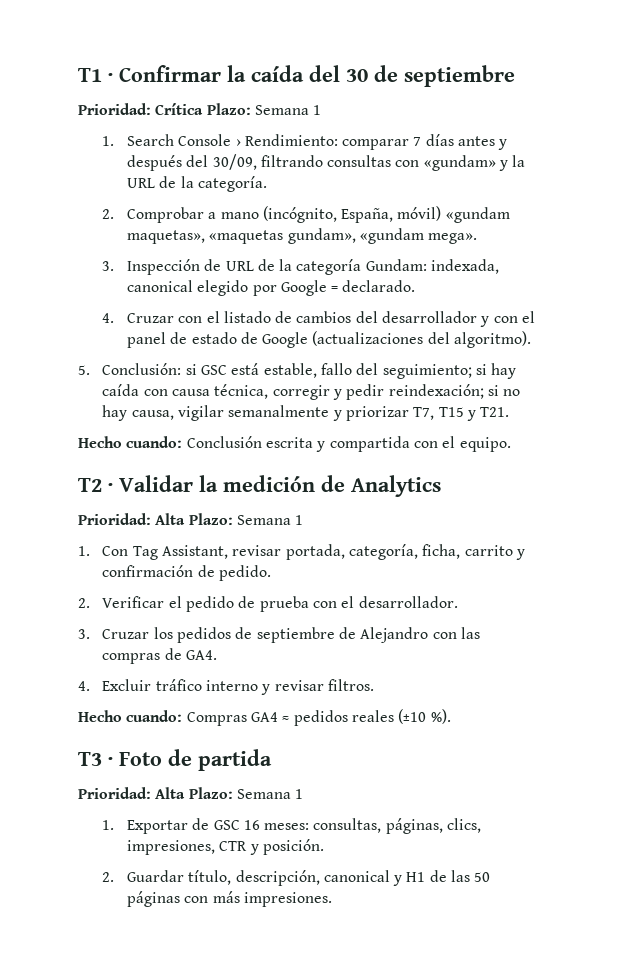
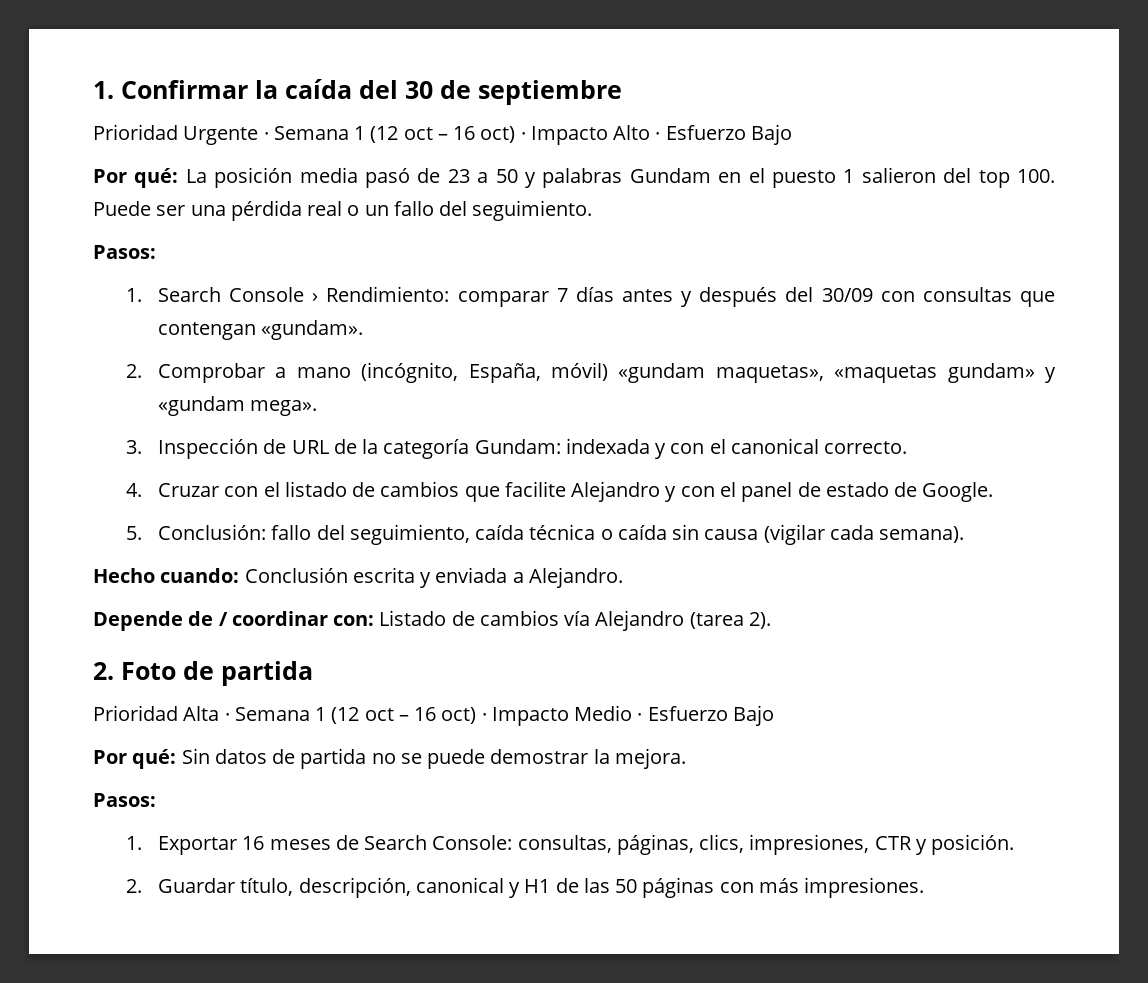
[78,68,113,82] T1 · -> [93,81,114,99] 1.
[78,103,322,115] Prioridad: Crítica Plazo: Semana 1 -> [93,124,792,145] [93,167,1055,188] [93,200,593,221] [93,245,156,259] Prioridad Urgente · Semana 1 (12 oct – 16 oct) · Impacto Alto · Esfuerzo Bajo // Por qué: La posición media pasó de 23 a 50 y palabras Gundam en el puesto 1 salieron del top 100. Puede ser una pérdida real o un fallo del seguimiento. // Pasos:
[212,154,526,171] [126,176,267,192] 30/09, filtrando consultas con «gundam» y la URL de la categoría. -> [821,287,1055,307] [158,320,364,340] 30/09 con consultas que contengan «gundam».
[287,228,356,244] gundam», -> [947,363,1056,383] gundam» y
[431,259,500,274] [126,280,416,296] indexada, canonical elegido por Google = declarado. -> [565,438,908,459] indexada y con el canonical correcto.
[355,311,478,323] del desarrollador -> [464,481,661,502] que facilite Alejandro
[262,331,532,348] [78,363,517,379] [102,384,521,400] [102,405,510,421] Google (actualizaciones del algoritmo). // 5. Conclusión: si GSC está estable, fallo del seguimiento; si hay caída con causa técnica, corregir y pedir reindexación; si no hay causa, vigilar semanalmente y priorizar T7, T15 y T21. -> [922,482,994,502] [125,524,965,545] Google. // 5. Conclusión: fallo del seguimiento, caída técnica o caída sin causa (vigilar cada semana).
[329,436,511,452] [78,475,441,497] [78,513,304,525] [78,544,525,560] [102,565,272,581] [78,596,458,612] [78,627,480,643] [102,648,218,664] [78,679,375,695] [78,709,451,726] [78,752,113,766] compartida con el equipo. // T2 · Validar la medición de Analytics // Prioridad: Alta Plazo: Semana 1 // 1. Con Tag Assistant, revisar portada, categoría, ficha, carrito y confirmación de pedido. // 2. Verificar el pedido de prueba con el desarrollador. // 3. Cruzar los pedidos de septiembre de Alejandro con las compras de GA4. // 4. Excluir tráfico interno y revisar filtros. // Hecho cuando: Compras GA4 ≈ pedidos reales (±10 %). // T3 · -> [435,567,623,588] [93,610,771,631] [93,662,114,680] enviada a Alejandro. // Depende de / coordinar con: Listado de cambios vía Alejandro (tarea 2). // 2.
[78,787,304,799] [102,818,310,834] Prioridad: Alta Plazo: Semana 1 // 1. Exportar de GSC 16 meses: -> [93,705,774,726] [93,748,686,769] [93,793,156,807] [125,835,513,855] Prioridad Alta · Semana 1 (12 oct – 16 oct) · Impacto Medio · Esfuerzo Bajo // Por qué: Sin datos de partida no se puede demostrar la mejora. // Pasos: // 1. Exportar 16 meses de Search Console:

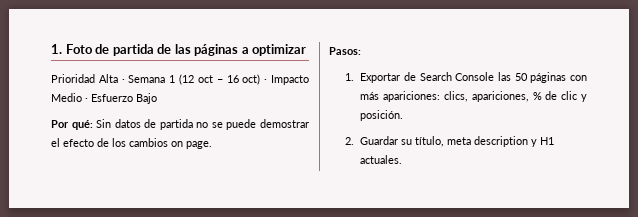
[93,79,622,105] [93,124,792,145] [93,167,1055,188] [93,200,593,221] [93,245,156,259] [125,286,1055,307] [158,320,364,340] [125,362,1056,383] [158,396,318,416] [125,438,908,459] [125,481,994,502] [125,524,965,545] [93,567,623,588] [93,610,771,631] [93,661,313,686] 1. Confirmar la caída del 30 de septiembre // Prioridad Urgente · Semana 1 (12 oct – 16 oct) · Impacto Alto · Esfuerzo Bajo // Por qué: La posición media pasó de 23 a 50 y palabras Gundam en el puesto 1 salieron del top 100. Puede ser una pérdida real o un fallo del seguimiento. // Pasos: // 1. Search Console › Rendimiento: comparar 7 días antes y después del 30/09 con consultas que contengan «gundam». // 2. Comprobar a mano (incógnito, España, móvil) «gundam maquetas», «maquetas gundam» y «gundam mega». // 3. Inspección de URL de la categoría Gundam: indexada y con el canonical correcto. // 4. Cruzar con el listado de cambios que facilite Alejandro y con el panel de estado de Google. // 5. Conclusión: fallo del seguimiento, caída técnica o caída sin causa (vigilar cada semana). // Hecho cuando: Conclusión escrita y enviada a Alejandro. // Depende de / coordinar con: Listado de cambios vía Alejandro (tarea 2). // 2. Foto de partida -> [51,44,307,56] 1. Foto de partida de las páginas a optimizar
[593,748,686,769] [93,793,156,807] [125,834,1015,855] [125,877,925,898] la mejora. // Pasos: // 1. Exportar 16 meses de Search Console: consultas, páginas, clics, impresiones, CTR y posición. // 2. Guardar título, descripción, canonical y H1 de las 50 páginas con más impresiones. -> [51,138,212,149] [329,47,361,55] [344,72,587,83] [360,91,587,102] [360,110,404,121] [344,136,555,147] [360,155,403,164] el efecto de los cambios on page. // Pasos: // 1. Exportar de Search Console las 50 páginas con más apariciones: clics, apariciones, % de clic y posición. // 2. Guardar su título, meta description y H1 actuales.

